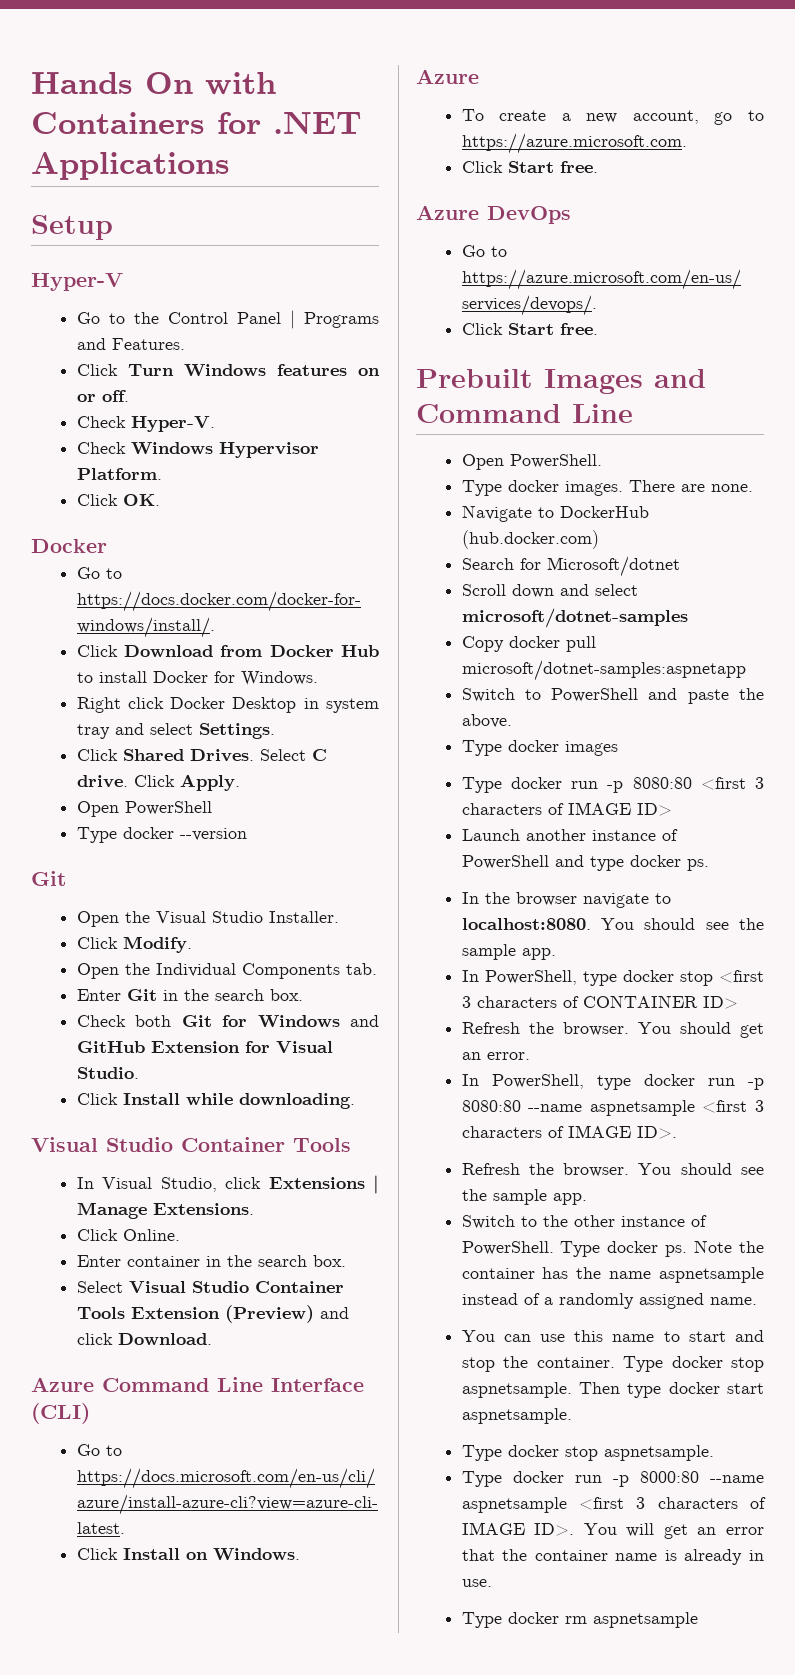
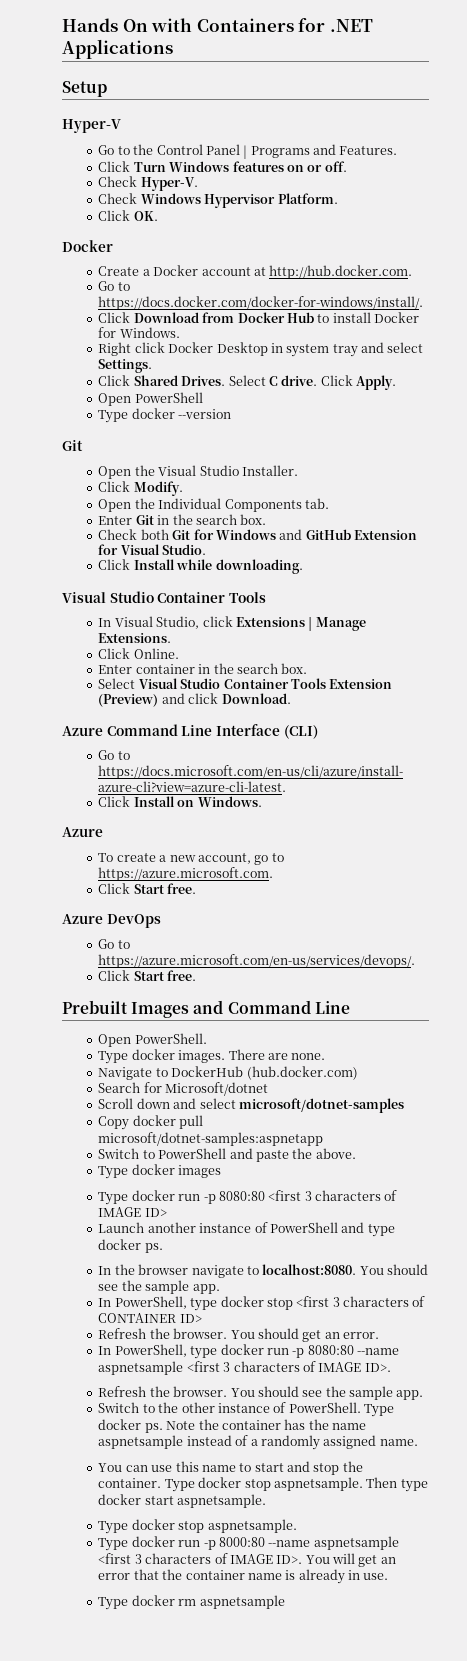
(107, 546) none -> [98,265,413,279] // Create a Docker account at http://hub.docker.com.

